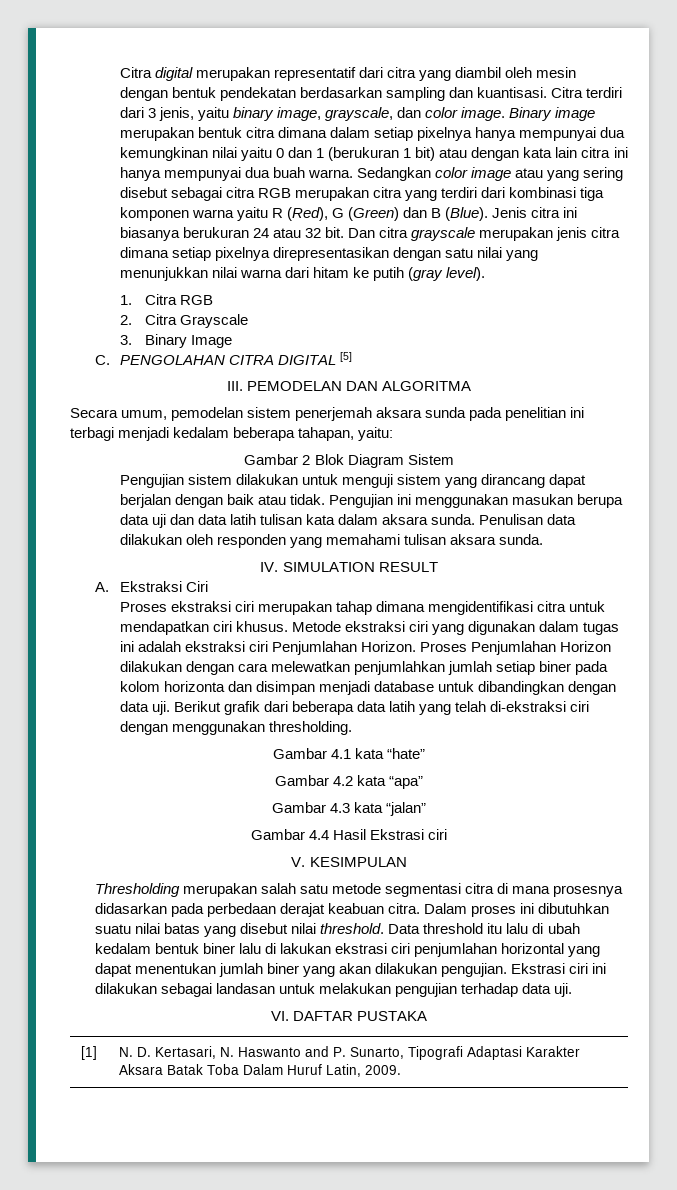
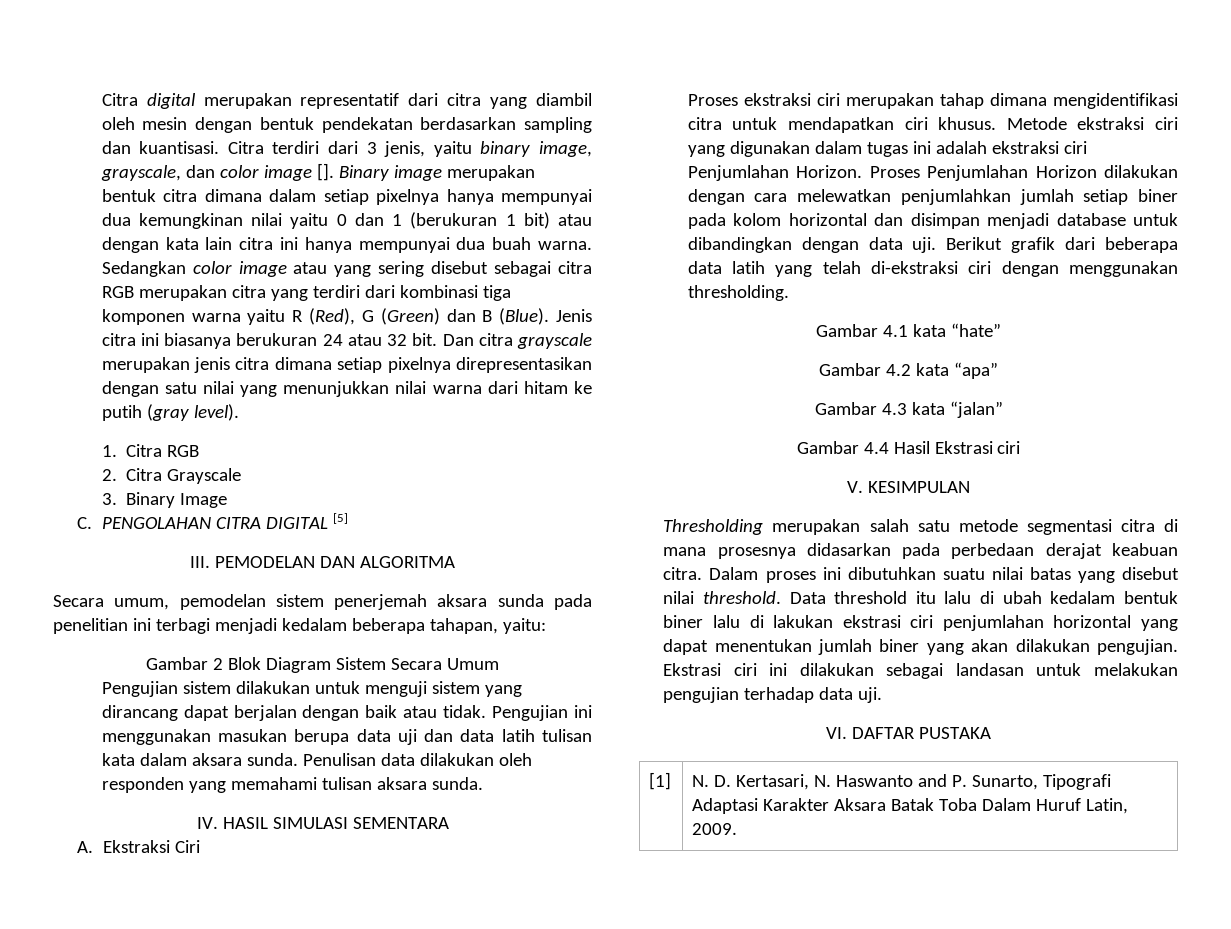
[461,107,506,121] image. -> [263,163,334,181] image [].
(454, 459) none -> [390,658,499,670] Secara Umum
[282,562,438,572] SIMULATION RESULT -> [222,817,449,829] HASIL SIMULASI SEMENTARA
[163,681,225,692] horizonta -> [788,213,867,226] horizontal

